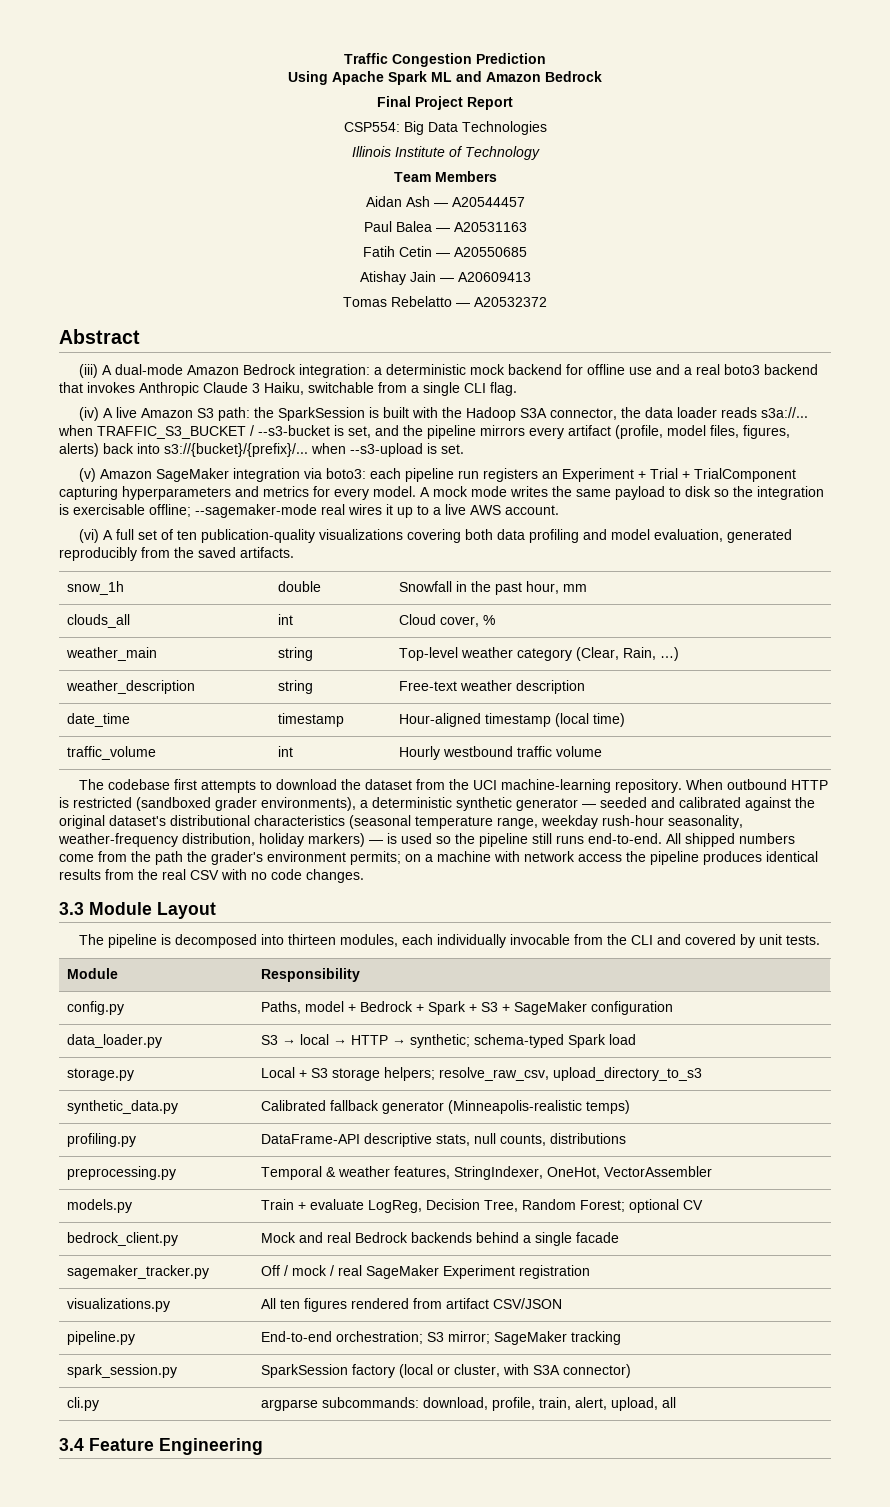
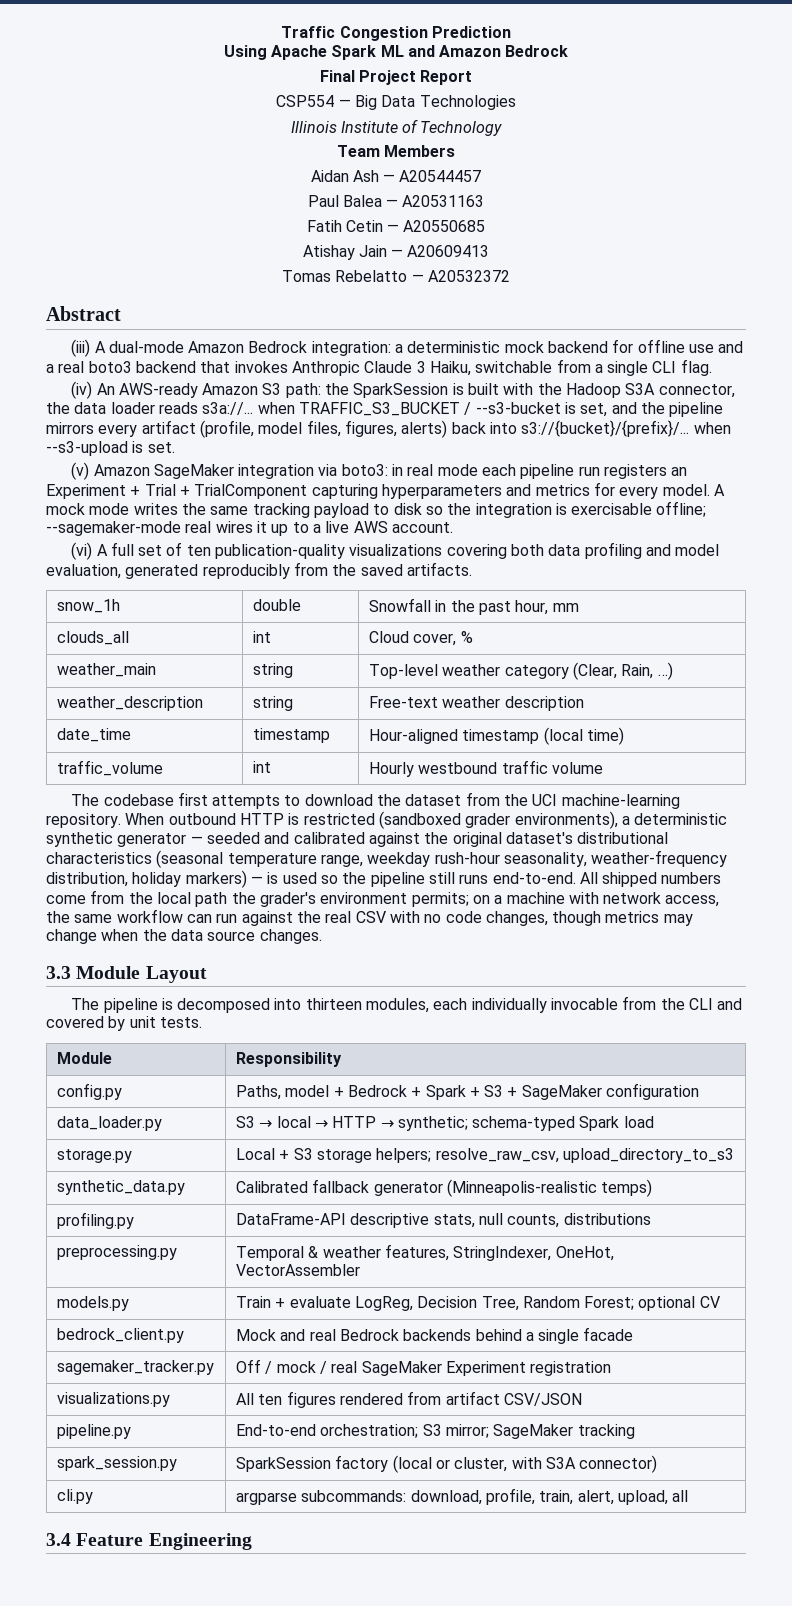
[343,122,400,132] CSP554: -> [276,95,351,107] CSP554 —
[103,407,138,418] A live -> [96,383,198,398] An AWS-ready
(367, 473) none -> [392,464,478,476] in real mode
(611, 493) none -> [252,503,310,518] tracking
(151, 856) none -> [156,892,191,904] local
[578,851,818,865] [59,869,134,880] access the pipeline produces identical results from -> [665,895,720,907] [46,909,293,926] access, the same workflow can run against
(302, 874) none -> [485,911,693,926] [46,929,256,944] changes, though metrics may change when the data source

